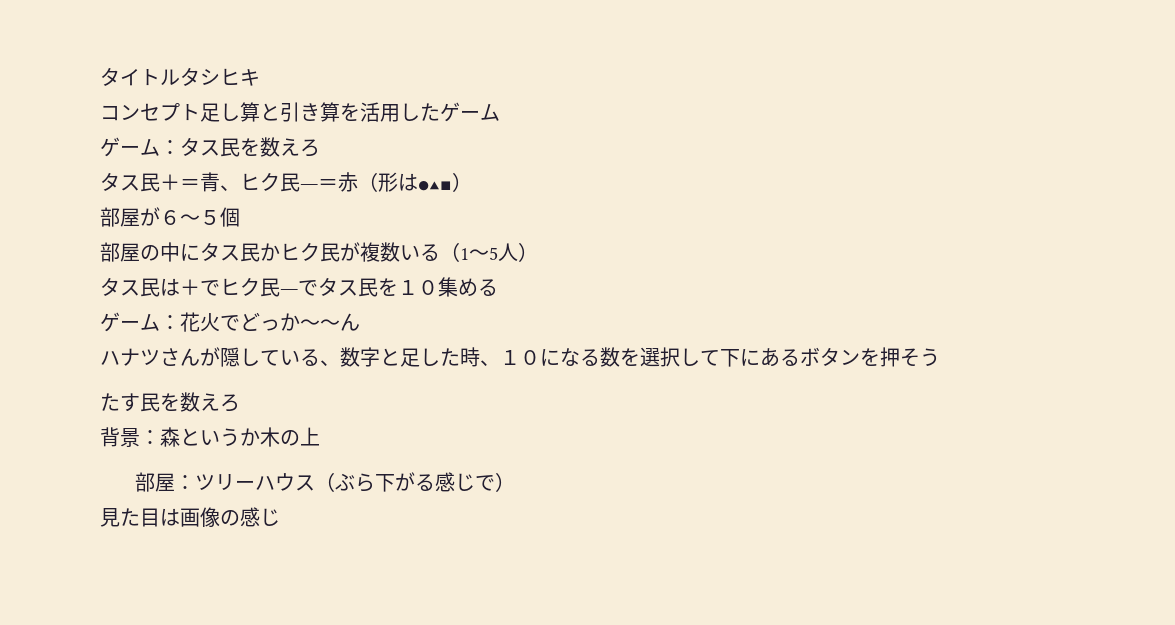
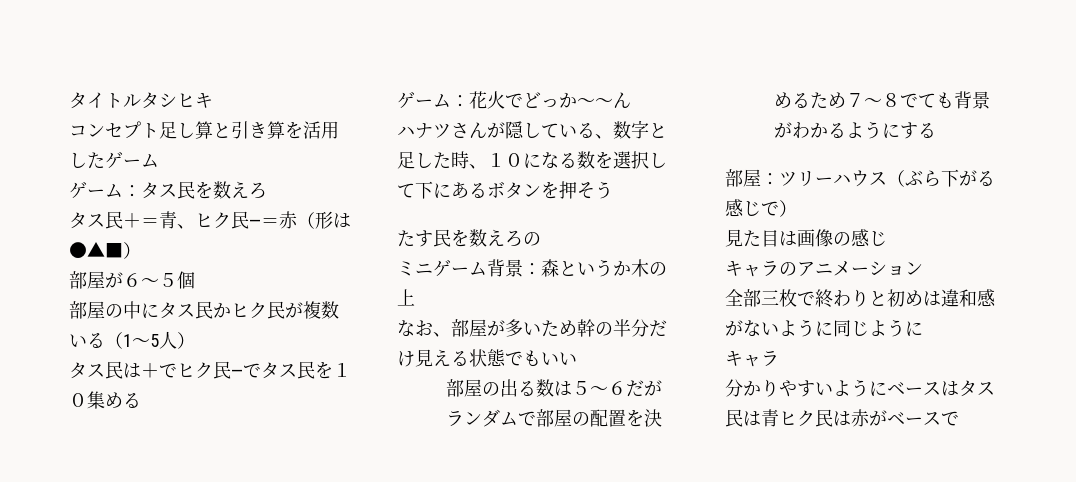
(240, 403) // -> [523,232,541,246] [397,259,487,277] の // ミニゲーム
(320, 436) none -> [397,319,667,337] [397,349,577,367] [445,379,662,397] [445,409,662,427] [773,91,990,109] [773,121,936,139] // なお、部屋が多いため幹の半分だけ見える状態でもいい // 部屋の出る数は５～６だがランダムで部屋の配置を決めるため７～８でても背景がわかるようにする
(280, 517) none -> [725,261,923,277] [725,289,996,308] [725,319,923,337] [725,351,779,367] [725,379,995,397] [725,409,959,427] // キャラのアニメーション // 全部三枚で終わりと初めは違和感がないように同じように // キャラ // 分かりやすいようにベースはタス民は青ヒク民は赤がベースで

